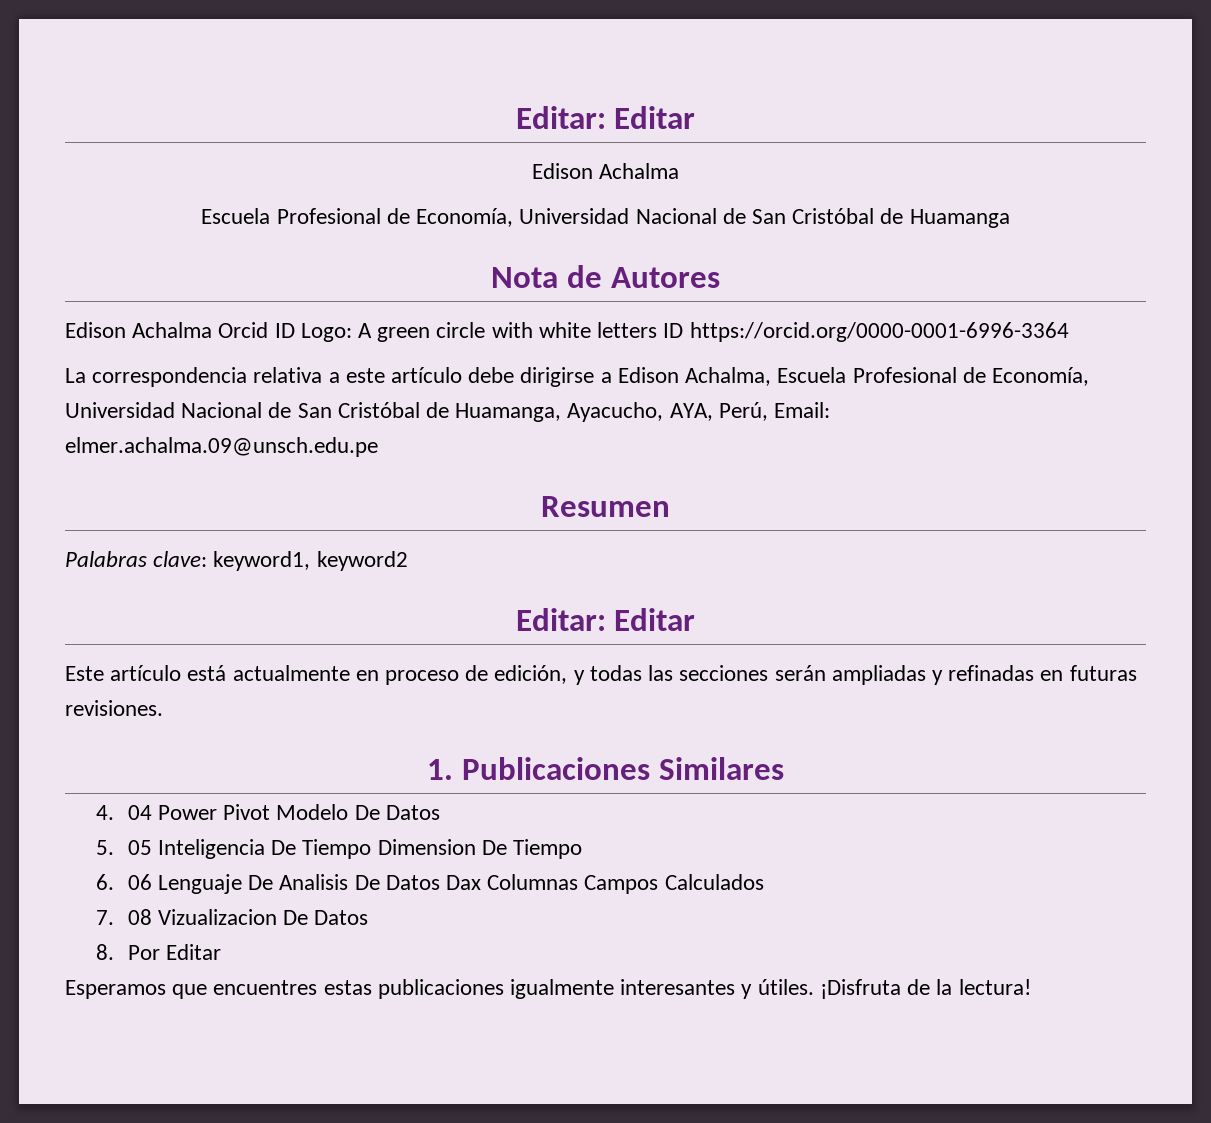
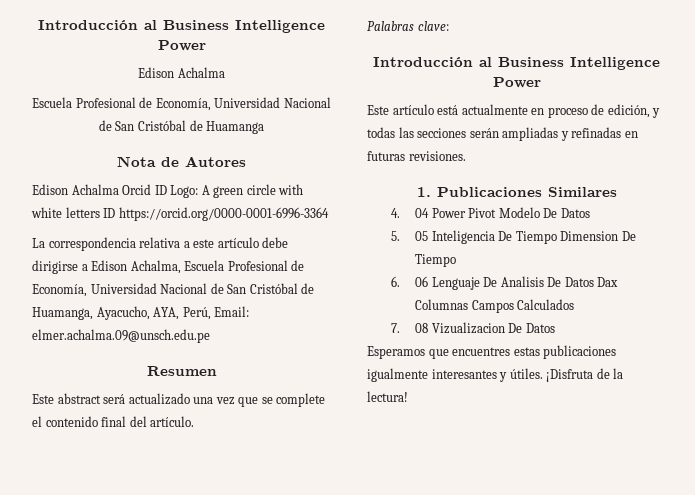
[515,106,696,129] Editar: Editar -> [38,20,325,33] [157,40,206,51] Introducción al Business Intelligence Power
[65,551,408,571] [515,608,696,631] Palabras clave: keyword1, keyword2 // Editar: Editar -> [32,393,326,407] [32,416,195,427] [367,21,449,31] [373,57,660,70] [492,77,541,88] Este abstract será actualizado una vez que se complete el contenido final del artículo. // Palabras clave: // Introducción al Business Intelligence Power
[96,944,221,960] // 8. Por Editar -> (555, 328) none

